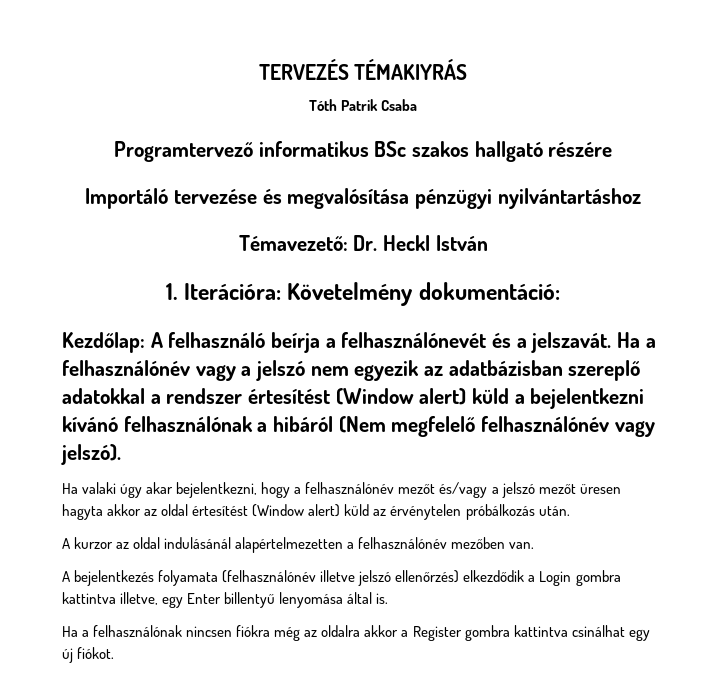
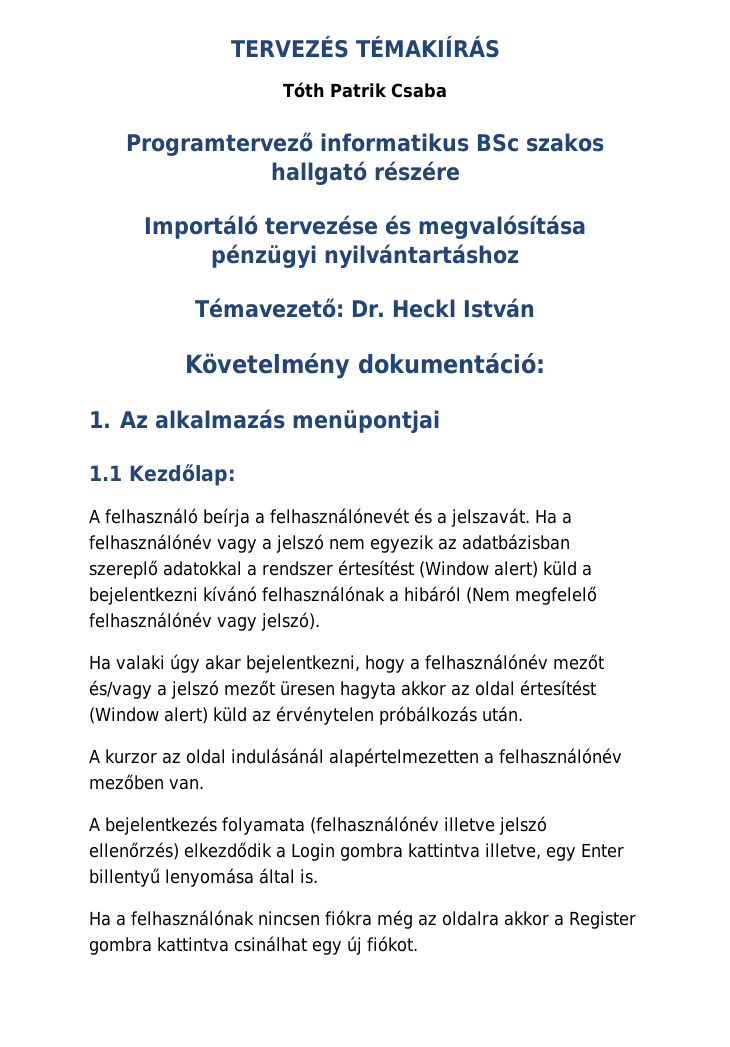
[354,59,468,80] TÉMAKIYRÁS -> [355,35,500,58] TÉMAKIÍRÁS
[166,283,281,300] 1. Iterációra: -> (536, 308) none
(560, 291) none -> [89,409,440,433] [89,465,122,481] 1. Az alkalmazás menüpontjai // 1.1
(145, 342) none -> (236, 475) //

